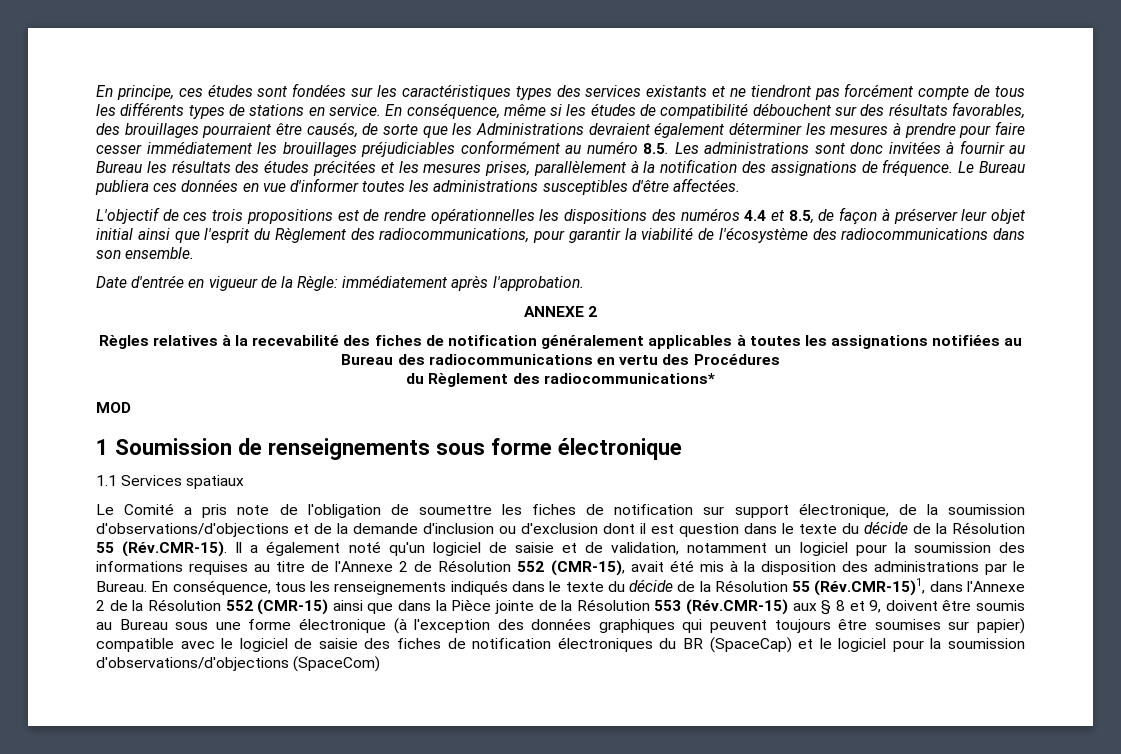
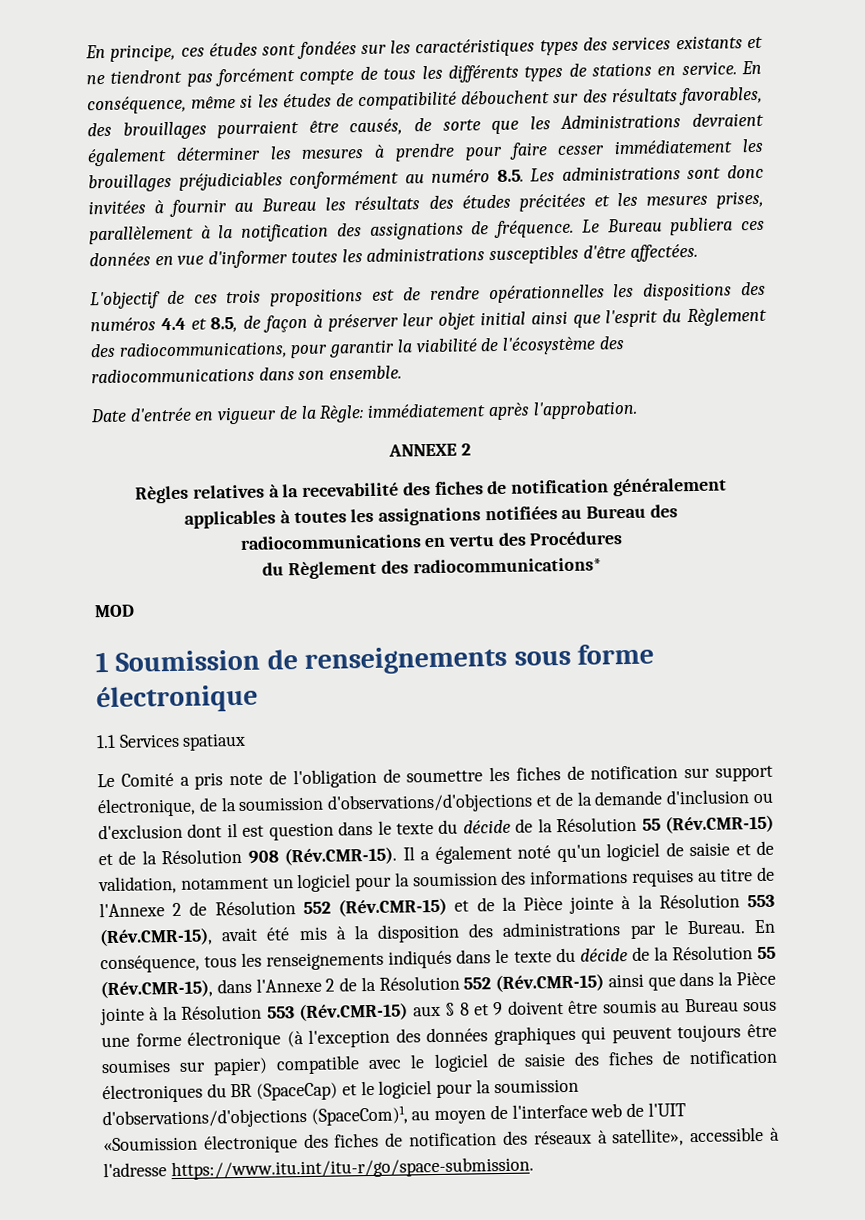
(114, 547) none -> [665,814,775,834] [98,848,279,866] (Rév.CMR-15) et de la Résolution 908
[550,560,625,576] (CMR-15), -> [338,893,775,917] [99,927,213,947] (Rév.CMR-15) et de la Pièce jointe à la Résolution 553 (Rév.CMR-15),
[814,578,926,596] (Rév.CMR-15)1, -> [100,979,213,999] (Rév.CMR-15),
[257,599,329,615] (CMR-15) -> [495,973,605,993] (Rév.CMR-15)
[538,600,557,611] de -> [149,1007,160,1021] à
[869,600,882,613] 9, -> [493,1001,504,1016] 9
[293,656,381,672] (SpaceCom) -> [310,1102,686,1126] [103,1126,780,1154] [103,1156,534,1181] (SpaceCom)1, au moyen de l'interface web de l'UIT «Soumission électronique des fiches de notification des réseaux à satellite», accessible à l'adresse https://www.itu.int/itu-r/go/space-submission.

